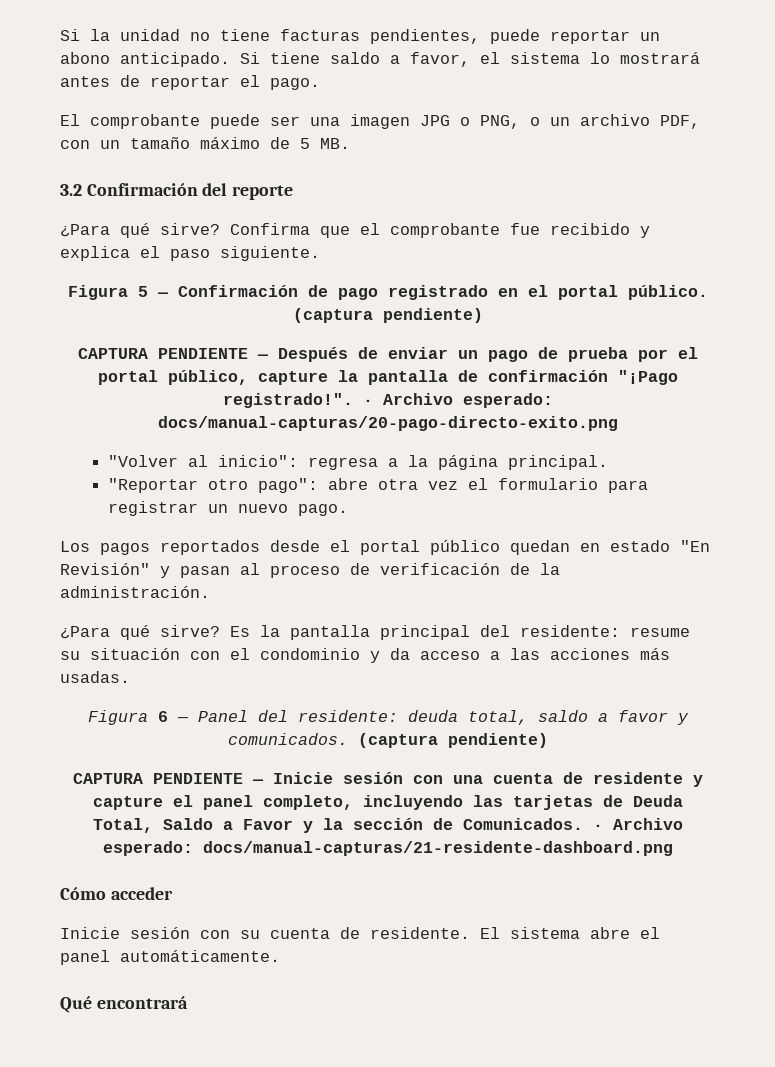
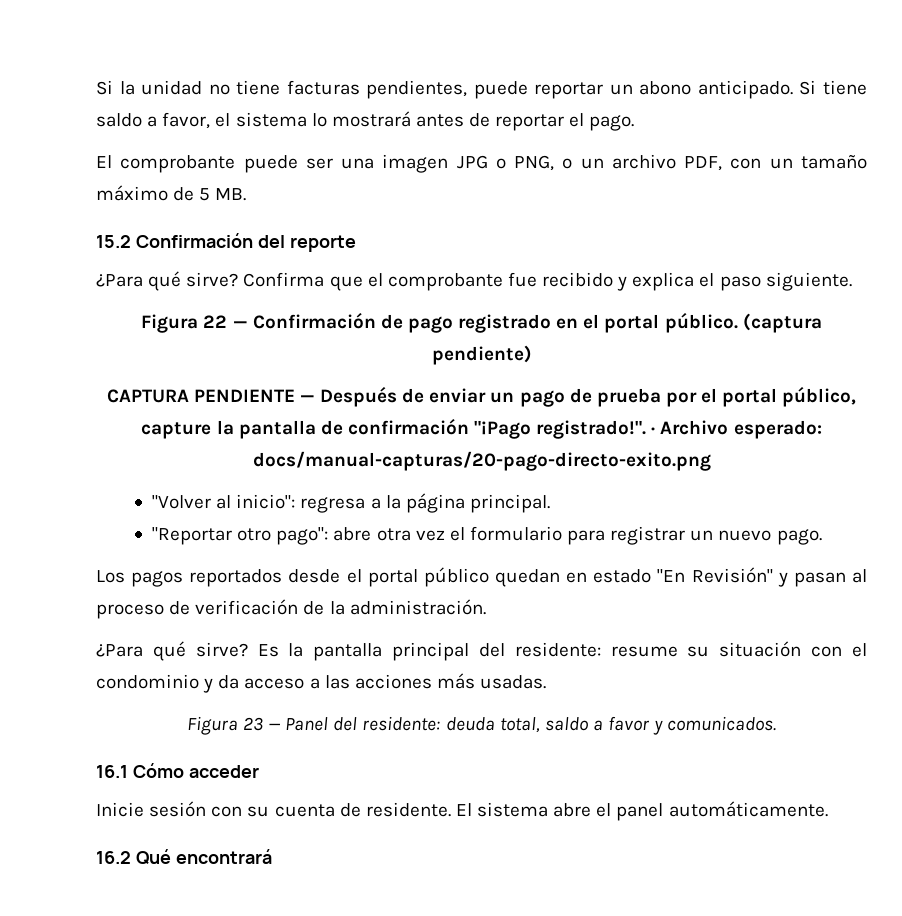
[60,184,82,196] 3.2 -> [96,235,131,248] 15.2
[137,286,148,297] 5 -> [203,315,228,328] 22
[157,711,168,722] 6 -> [242,717,263,731] 23
[357,733,548,748] [72,772,703,787] [92,795,683,810] [92,818,683,833] [102,841,673,856] (captura pendiente) // CAPTURA PENDIENTE — Inicie sesión con una cuenta de residente y capture el panel completo, incluyendo las tarjetas de Deuda Total, Saldo a Favor y la sección de Comunicados. · Archivo esperado: docs/manual-capturas/21-residente-dashboard.png // -> [96,765,128,778] // 16.1
(280, 956) none -> [96,851,131,864] 16.2

